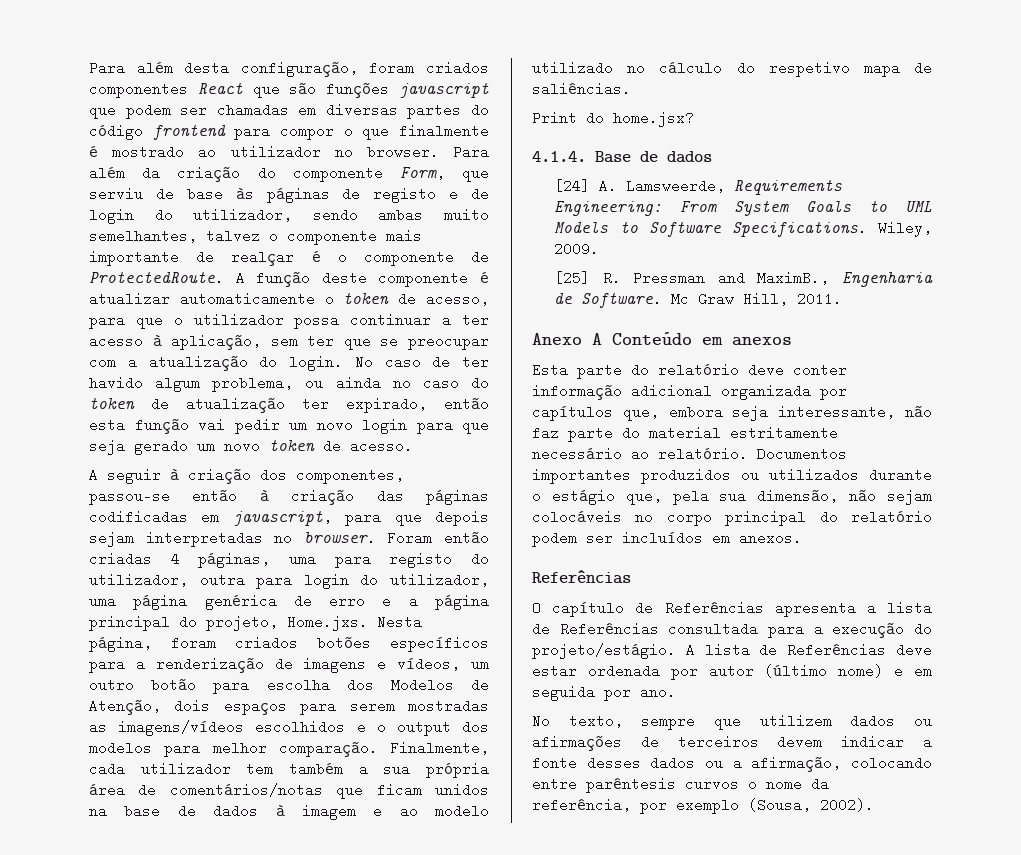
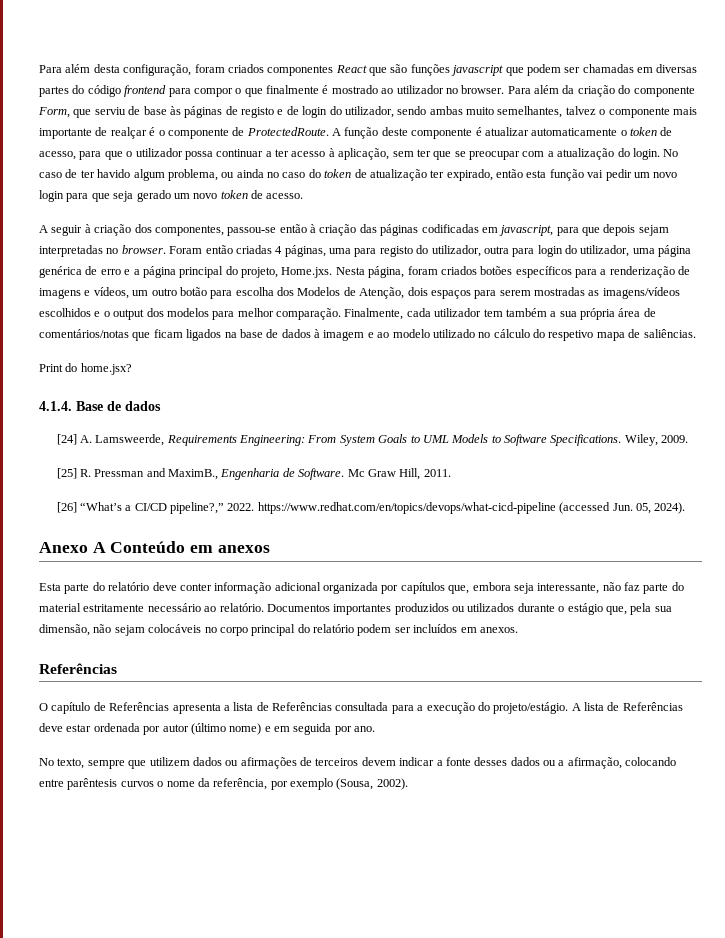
[435,783,489,797] unidos -> [186,329,222,341] ligados
(843, 299) none -> [56,502,686,514] // [26] “What’s a CI/CD pipeline?,” 2022. https://www.redhat.com/en/topics/devops/what-cicd-pipeline (accessed Jun. 05, 2024).

